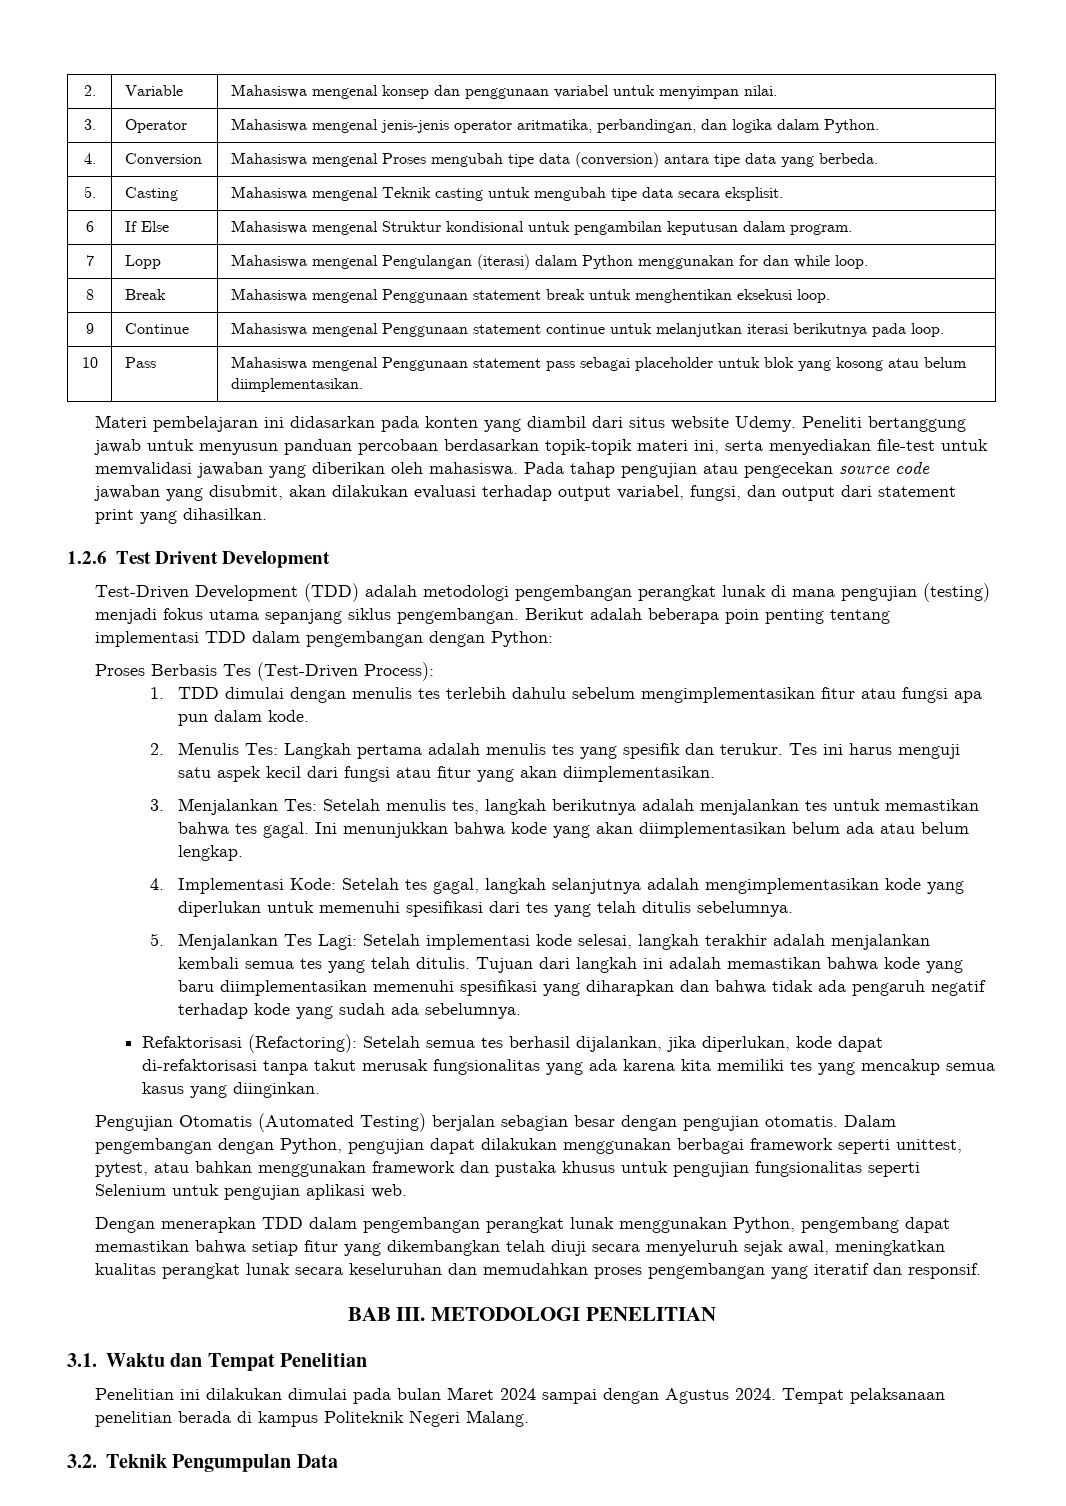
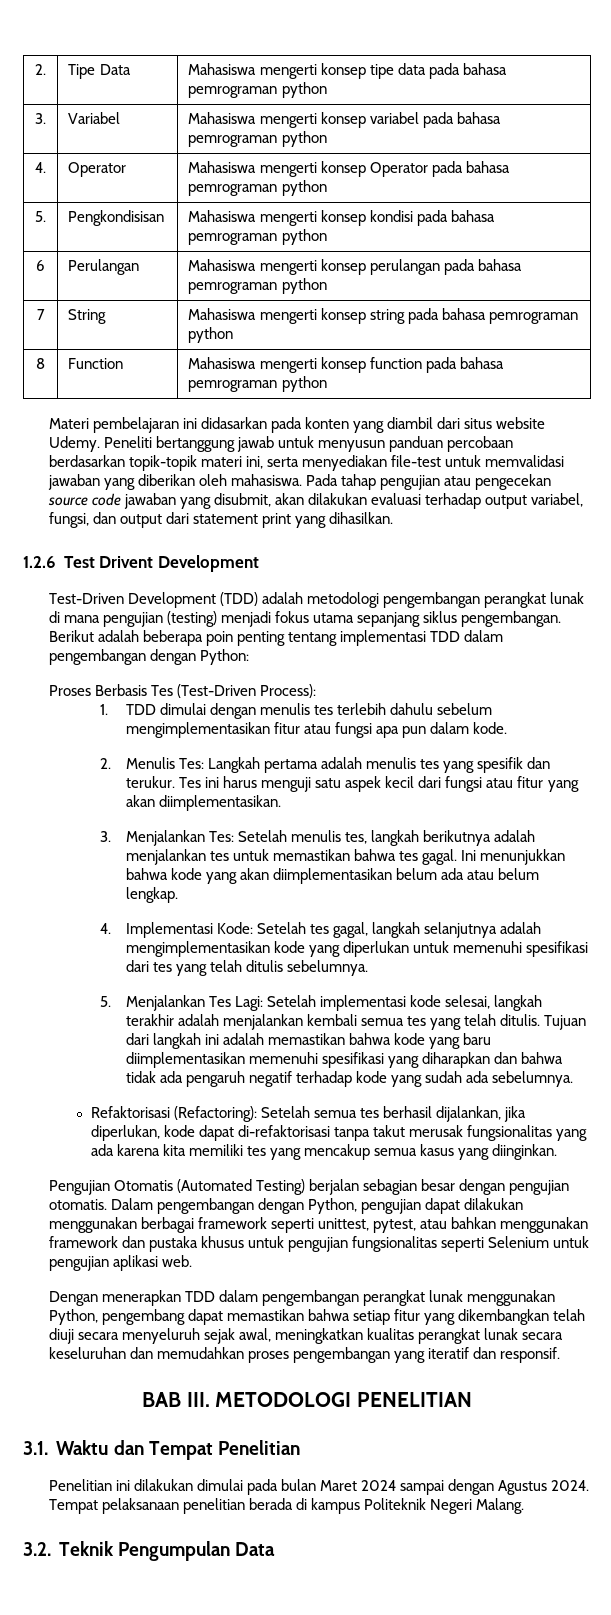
[124,85,183,96] [230,84,777,99] [83,119,96,130] [124,119,187,133] [230,118,879,133] [83,153,96,164] [124,153,202,166] [230,152,878,168] Variable | Mahasiswa mengenal konsep dan penggunaan variabel untuk menyimpan nilai. // 3. | Operator | Mahasiswa mengenal jenis-jenis operator aritmatika, perbandingan, dan logika dalam Python. // 4. | Conversion | Mahasiswa mengenal Proses mengubah tipe data (conversion) antara tipe data yang berbeda. -> [68,64,131,79] [188,63,507,79] [188,82,327,98] [35,113,46,124] [68,112,121,124] [188,112,501,128] [188,131,327,147] [35,162,46,173] [68,162,127,177] [188,161,510,177] [188,180,327,196] Tipe Data | Mahasiswa mengerti konsep tipe data pada bahasa pemrograman python // 3. | Variabel | Mahasiswa mengerti konsep variabel pada bahasa pemrograman python // 4. | Operator | Mahasiswa mengerti konsep Operator pada bahasa pemrograman python
[124,187,178,201] [230,186,783,201] Casting | Mahasiswa mengenal Teknik casting untuk mengubah tipe data secara eksplisit. -> [68,210,165,226] [188,210,495,226] [188,229,327,245] Pengkondisisan | Mahasiswa mengerti konsep kondisi pada bahasa pemrograman python
[124,221,169,232] [230,220,852,235] If Else | Mahasiswa mengenal Struktur kondisional untuk pengambilan keputusan dalam program. -> [68,259,140,275] [188,259,522,275] [188,278,327,294] Perulangan | Mahasiswa mengerti konsep perulangan pada bahasa pemrograman python
[124,255,161,269] [230,254,868,270] Lopp | Mahasiswa mengenal Pengulangan (iterasi) dalam Python menggunakan for dan while loop. -> [68,309,107,324] [188,308,578,324] [188,327,234,343] String | Mahasiswa mengerti konsep string pada bahasa pemrograman python
[124,289,166,300] [230,288,830,303] [85,323,94,334] [124,323,189,334] [230,322,944,337] [81,357,98,368] [124,357,156,368] [230,356,967,371] [230,378,363,392] Break | Mahasiswa mengenal Penggunaan statement break untuk menghentikan eksekusi loop. // 9 | Continue | Mahasiswa mengenal Penggunaan statement continue untuk melanjutkan iterasi berikutnya pada loop. // 10 | Pass | Mahasiswa mengenal Penggunaan statement pass sebagai placeholder untuk blok yang kosong atau belum diimplementasikan. -> [68,358,124,369] [188,357,504,373] [188,376,327,392] Function | Mahasiswa mengerti konsep function pada bahasa pemrograman python

